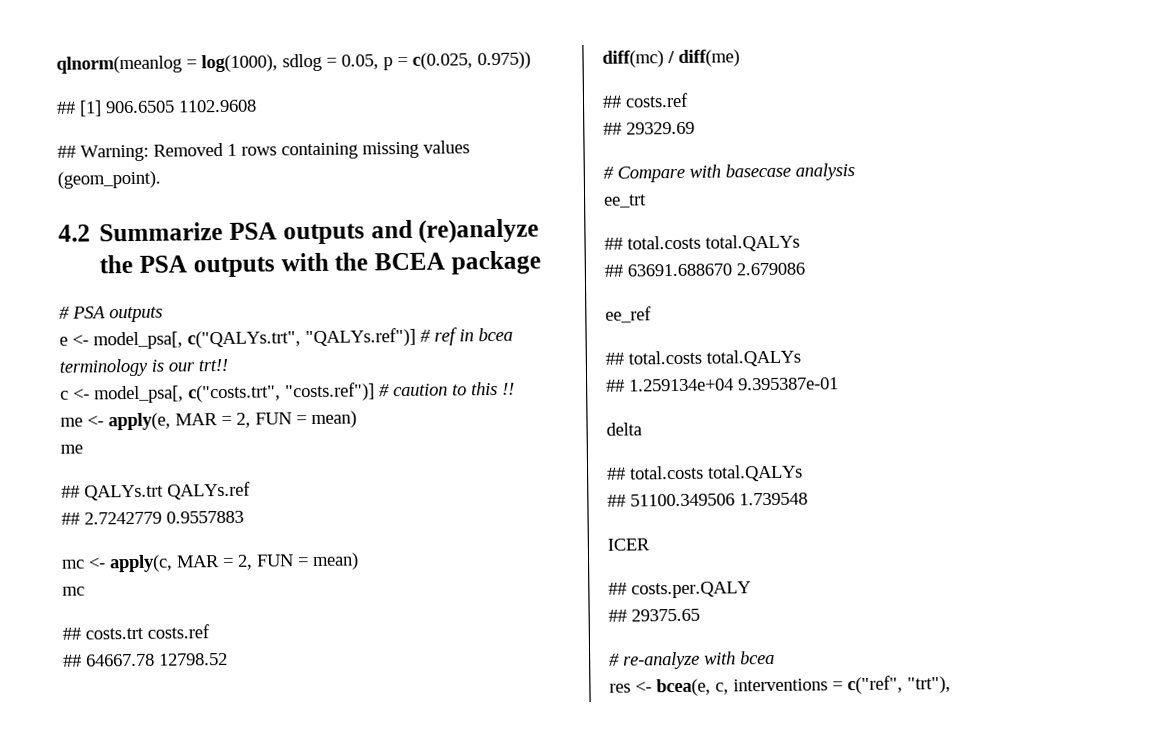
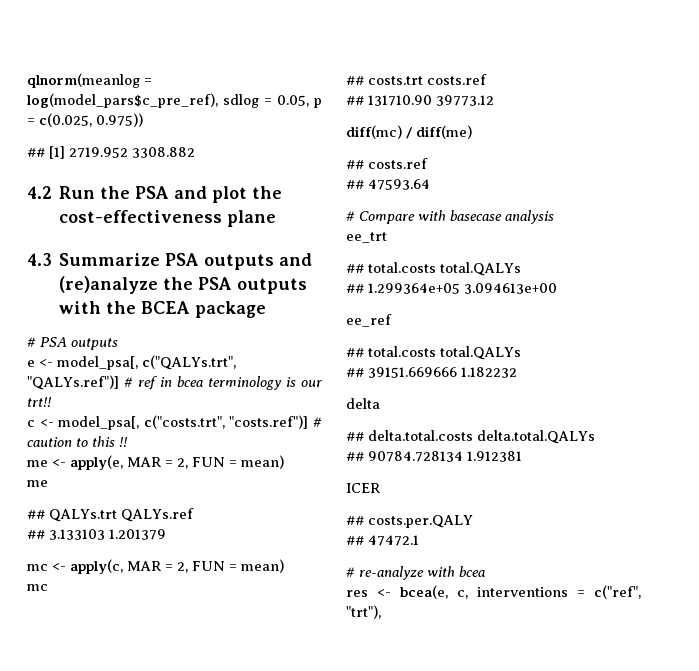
[201,54,278,73] log(1000), -> [27,93,218,108] log(model_pars$c_pre_ref),
[105,99,257,114] [57,140,470,162] [57,170,161,189] [58,224,91,242] 906.6505 1102.9608 // ## Warning: Removed 1 rows containing missing values (geom_point). // 4.2 -> [69,147,195,158] [27,186,283,203] [59,210,277,227] [27,253,52,266] 2719.952 3308.882 // 4.2 Run the PSA and plot the cost-effectiveness plane // 4.3
[84,510,244,525] 2.7242779 0.9557883 -> [49,529,166,540] 3.133103 1.201379
[86,652,228,667] 64667.78 12798.52 -> [368,95,494,106] 131710.90 39773.12
[626,121,695,135] 29329.69 -> [368,179,430,190] 47593.64
[627,262,805,277] 63691.688670 2.679086 -> [368,283,557,294] 1.299364e+05 3.094613e+00
[629,377,839,392] 1.259134e+04 9.395387e-01 -> [368,367,517,378] 39151.669666 1.182232
[630,464,803,482] [607,492,808,507] total.costs total.QALYs // ## 51100.349506 1.739548 -> [368,430,595,444] [346,451,522,462] delta.total.costs delta.total.QALYs // ## 90784.728134 1.912381
[631,608,700,622] 29375.65 -> [368,535,419,546] 47472.1

